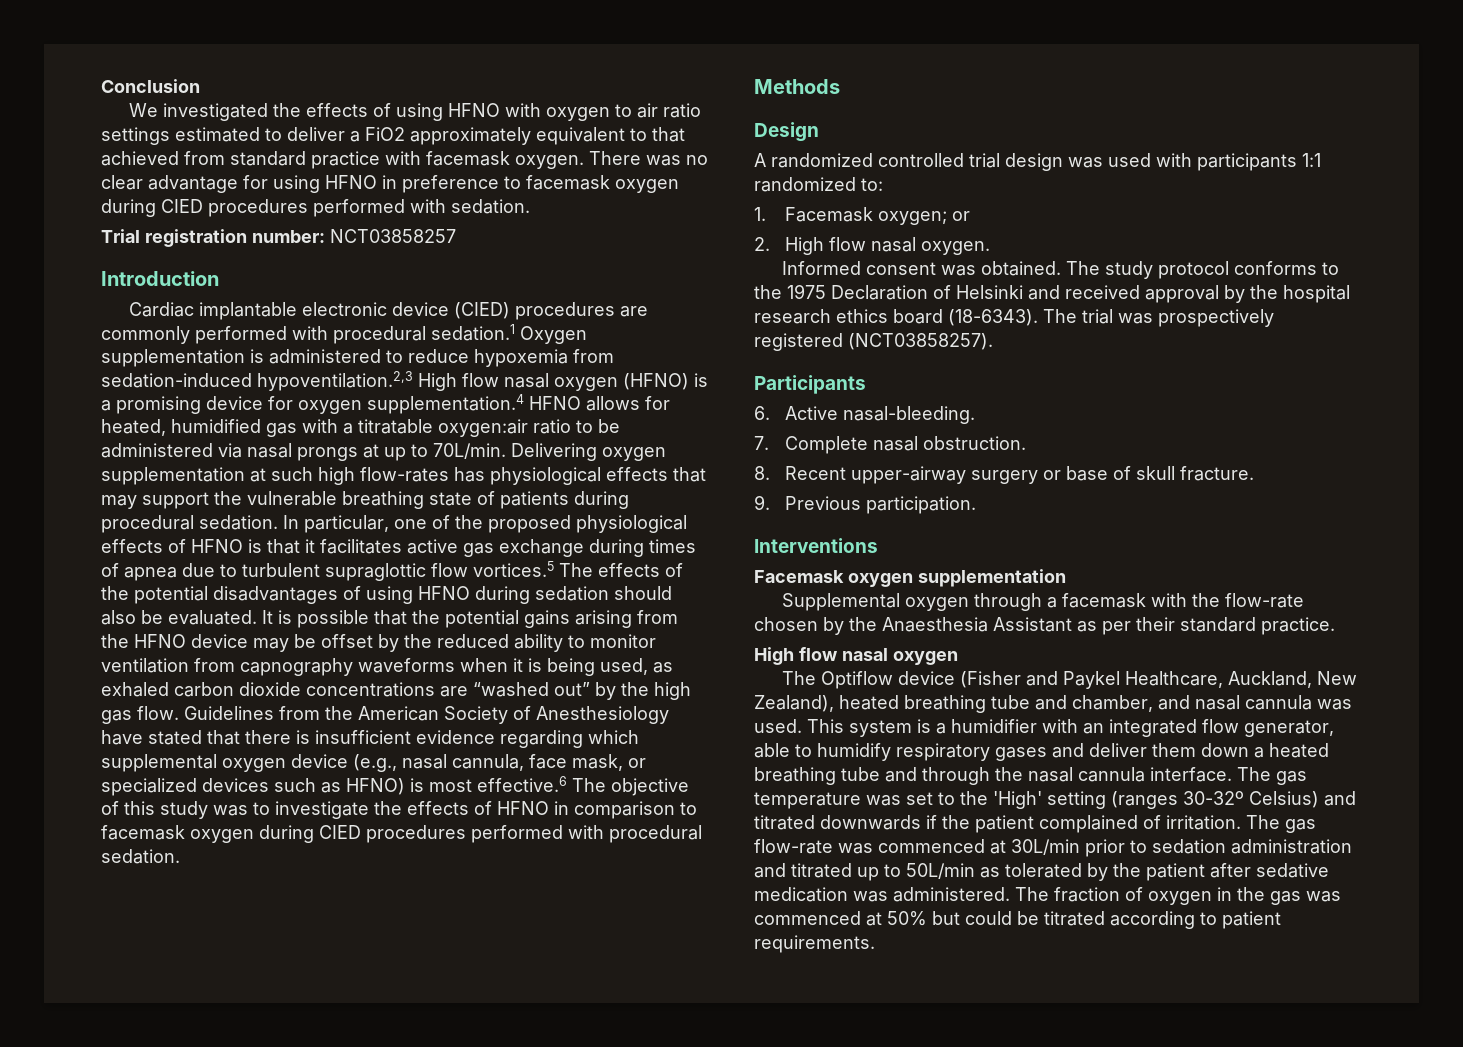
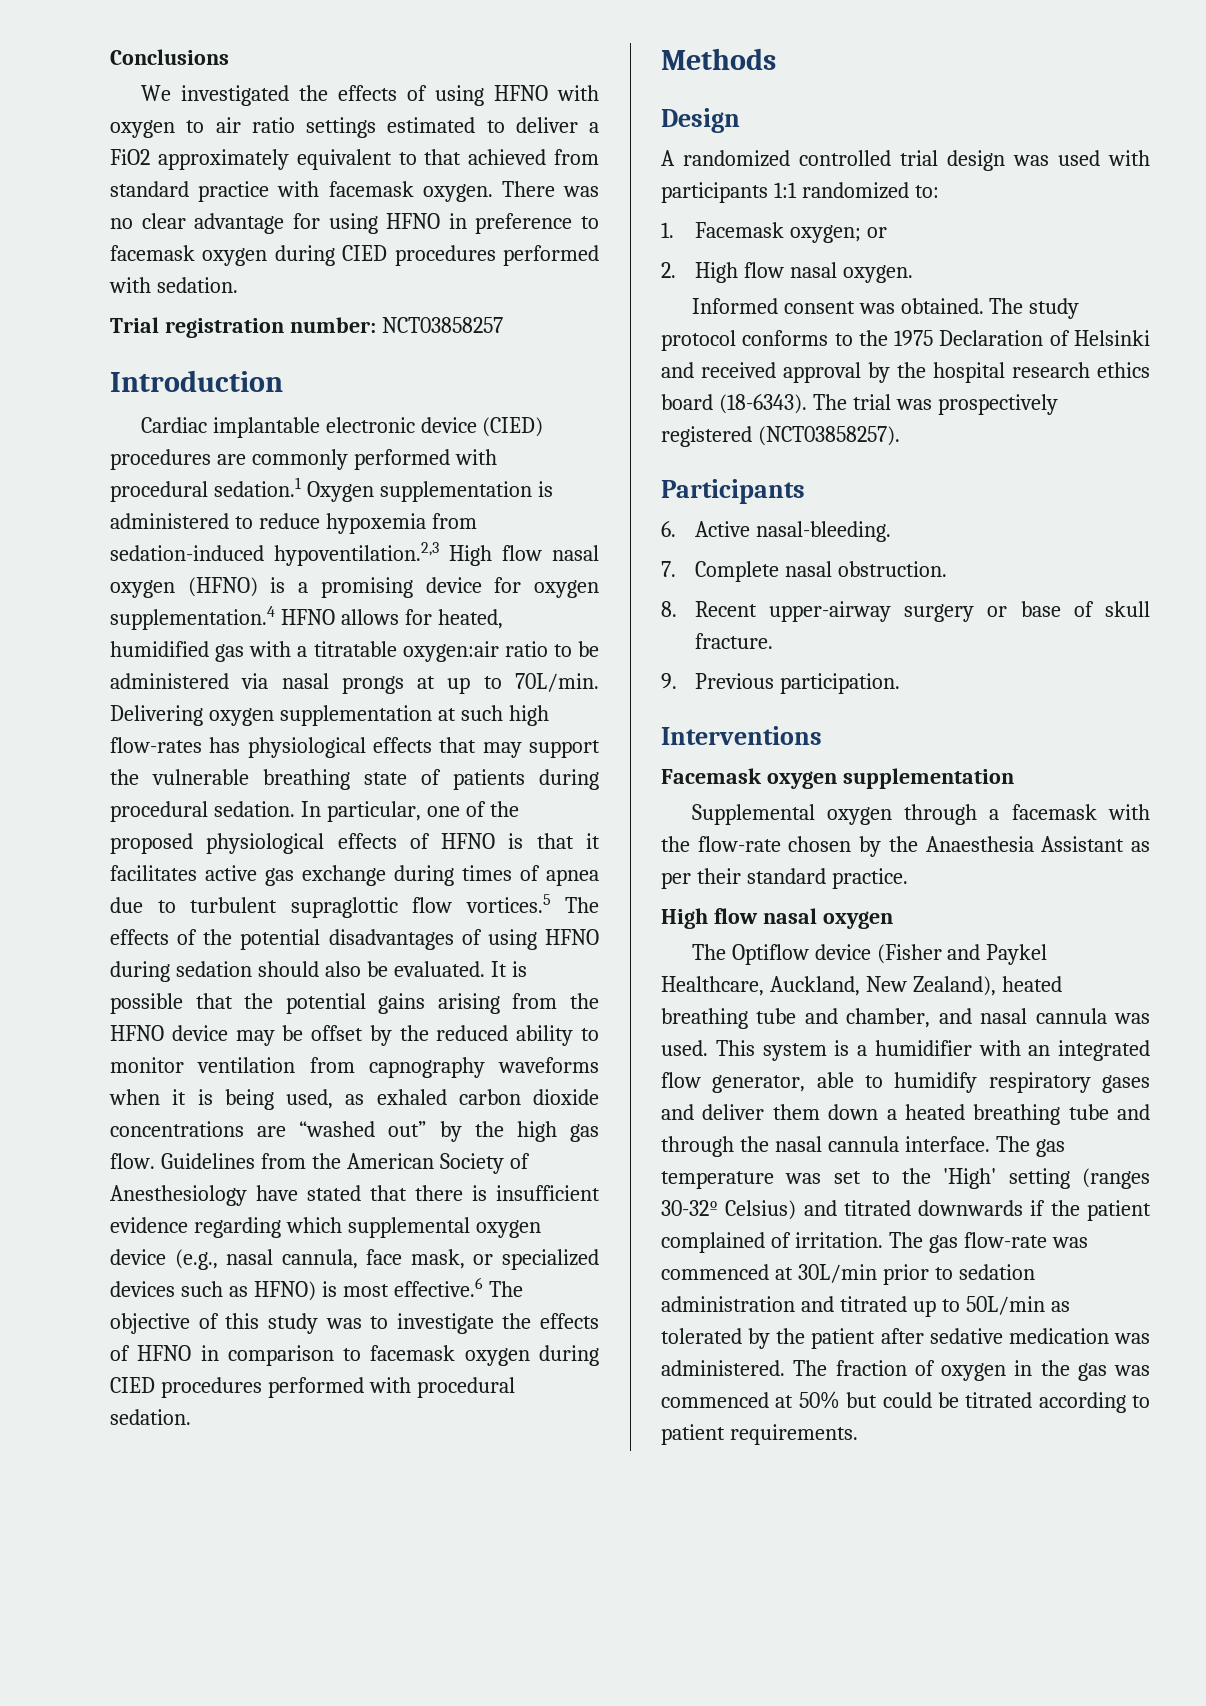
[101,79,200,93] Conclusion -> [110,49,229,65] Conclusions

